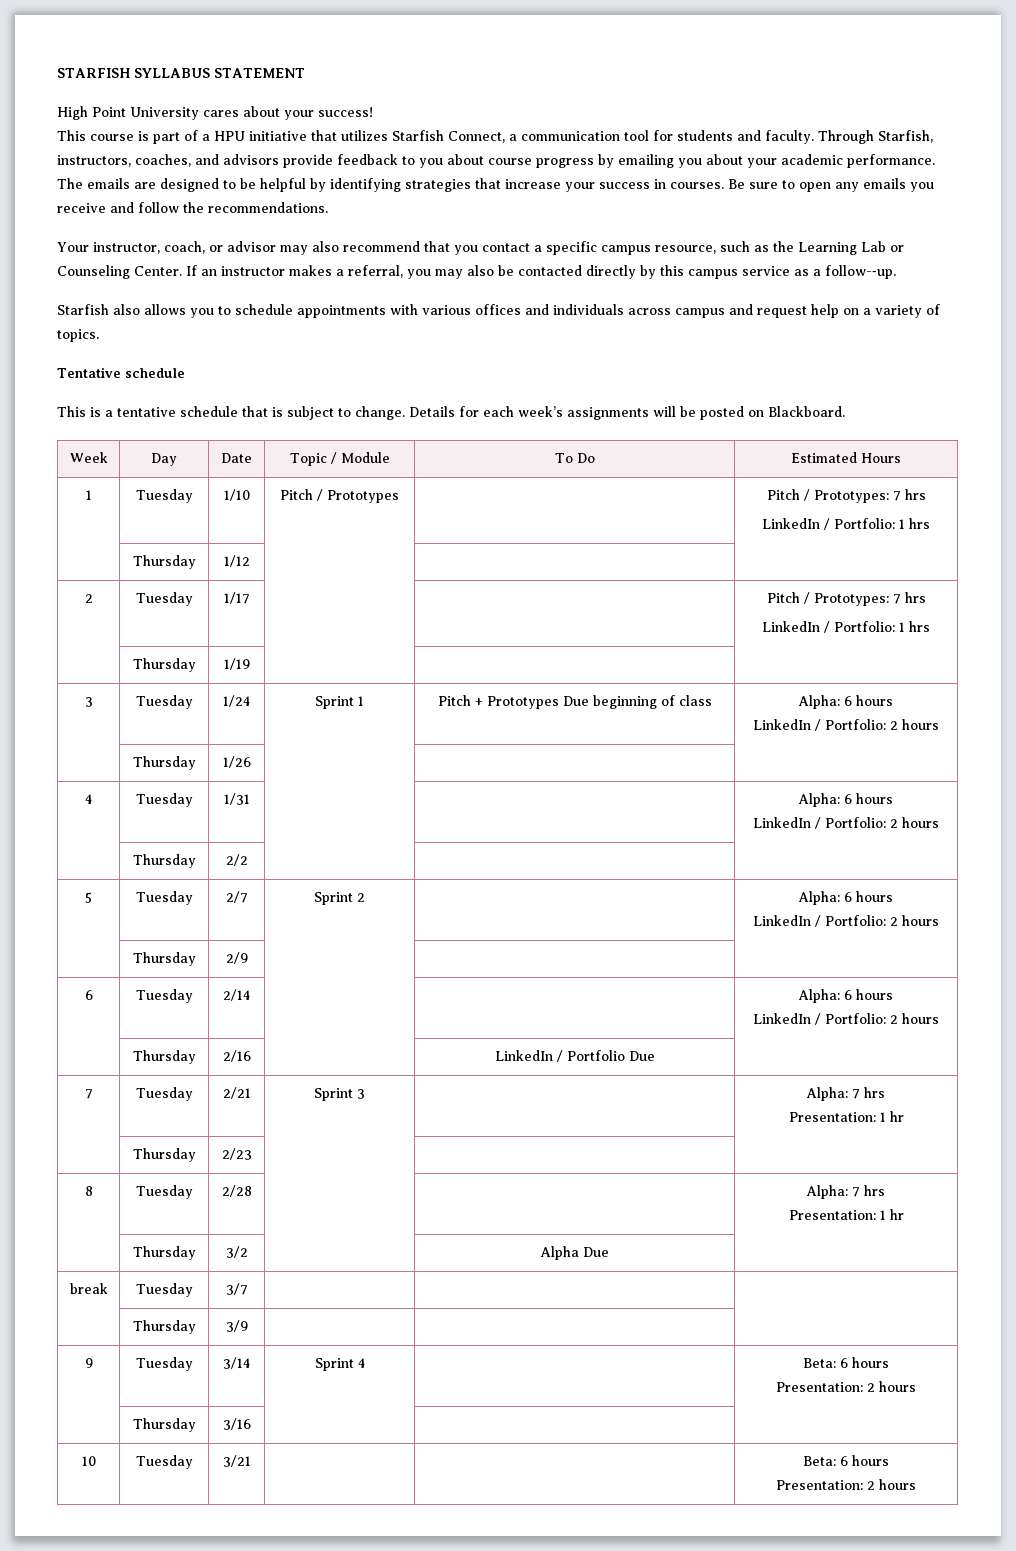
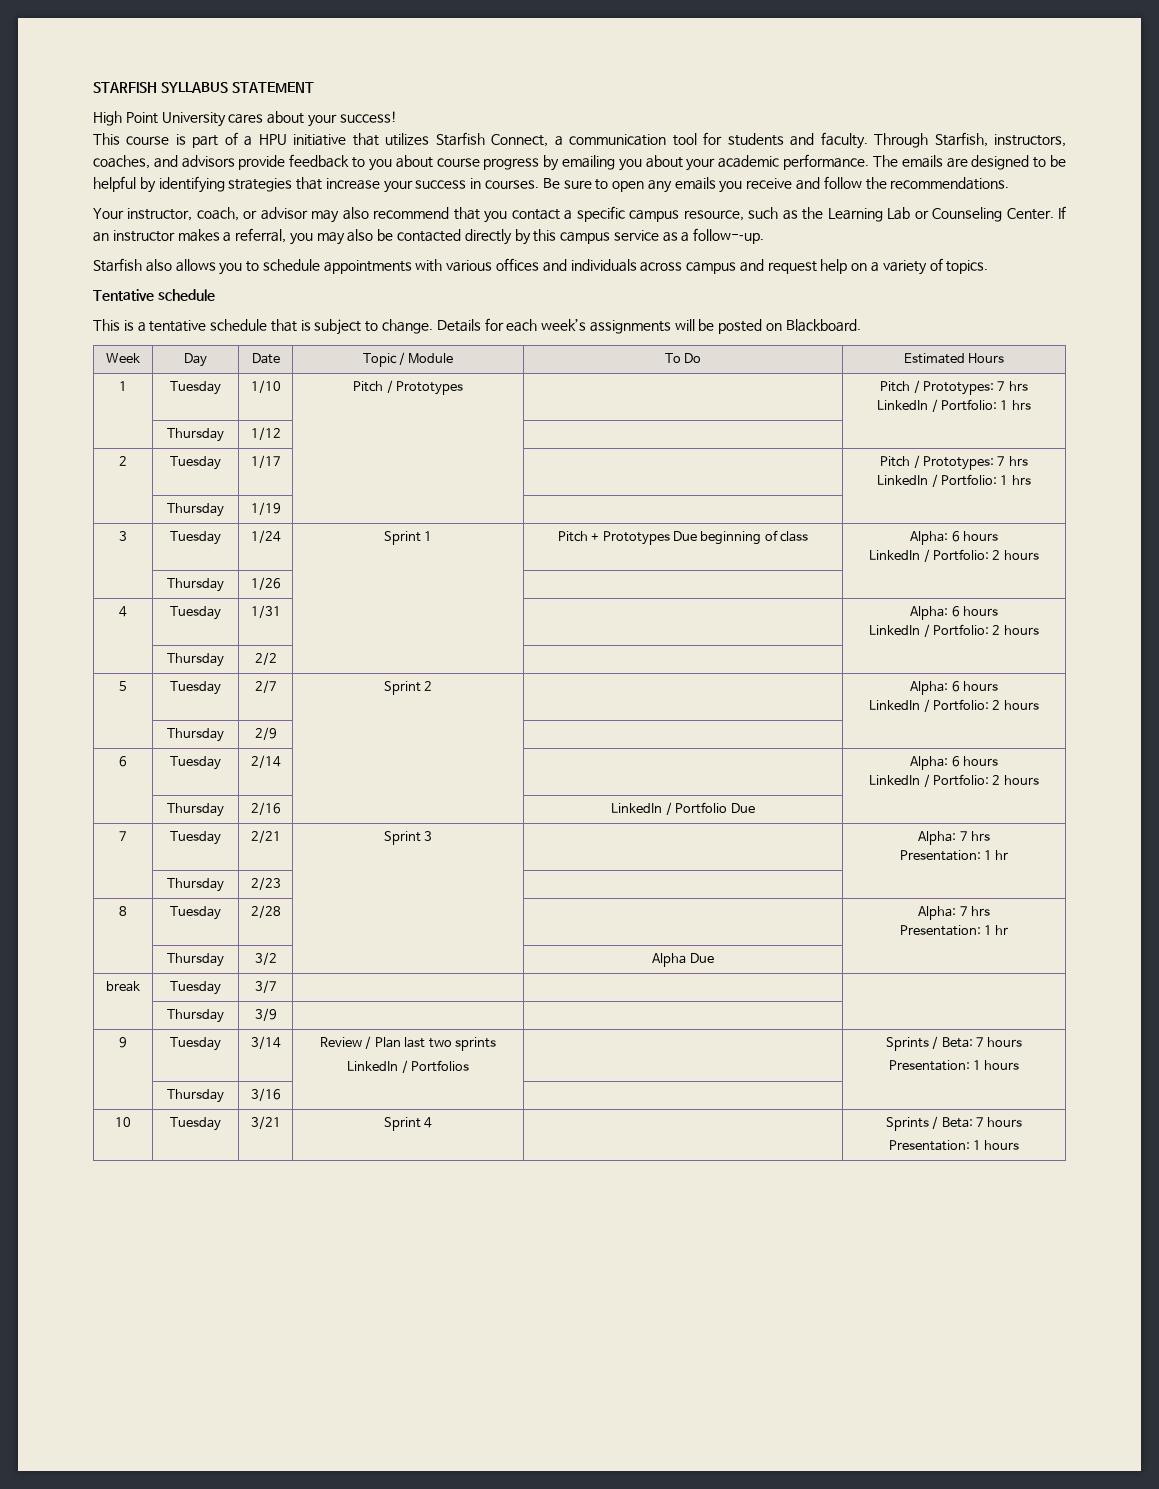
[314,1358,365,1371] [802,1357,889,1368] [775,1382,875,1392] Sprint 4 | | Beta: 6 hours // Presentation: 2 -> [320,1036,496,1051] [347,1060,469,1073] [885,1036,1023,1051] [888,1060,981,1071] Review / Plan last two sprints // LinkedIn / Portfolios | | Sprints / Beta: 7 hours // Presentation: 1
[802,1455,889,1466] [775,1480,875,1490] | | Beta: 6 hours // Presentation: 2 -> [383,1117,433,1131] [885,1116,1023,1131] [888,1140,981,1151] Sprint 4 | | Sprints / Beta: 7 hours // Presentation: 1

